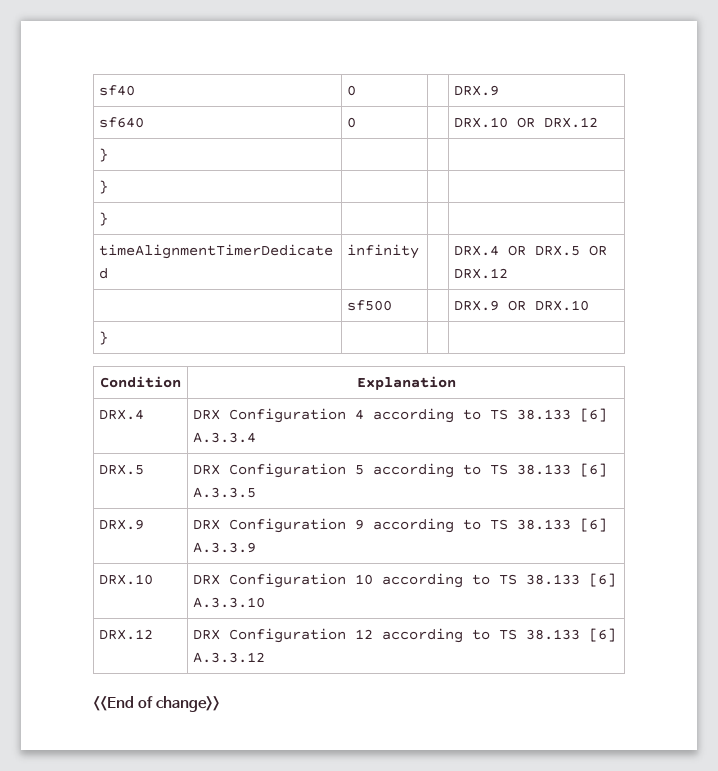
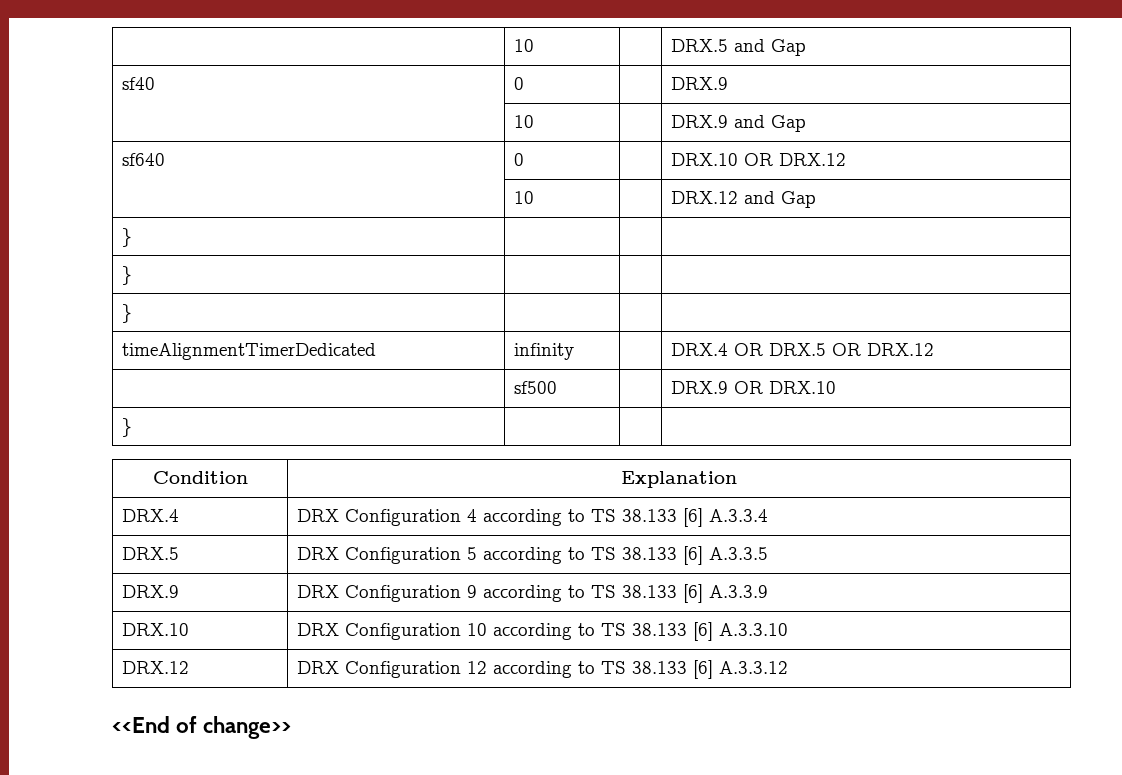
(99, 90) none -> [513,39,534,52] [670,39,806,56] | 10 | | DRX.5 and Gap //
(500, 90) none -> [513,115,534,128] [670,115,806,132] // | 10 | | DRX.9 and Gap
(599, 122) none -> [513,191,534,204] [670,191,816,208] // | 10 | | DRX.12 and Gap

